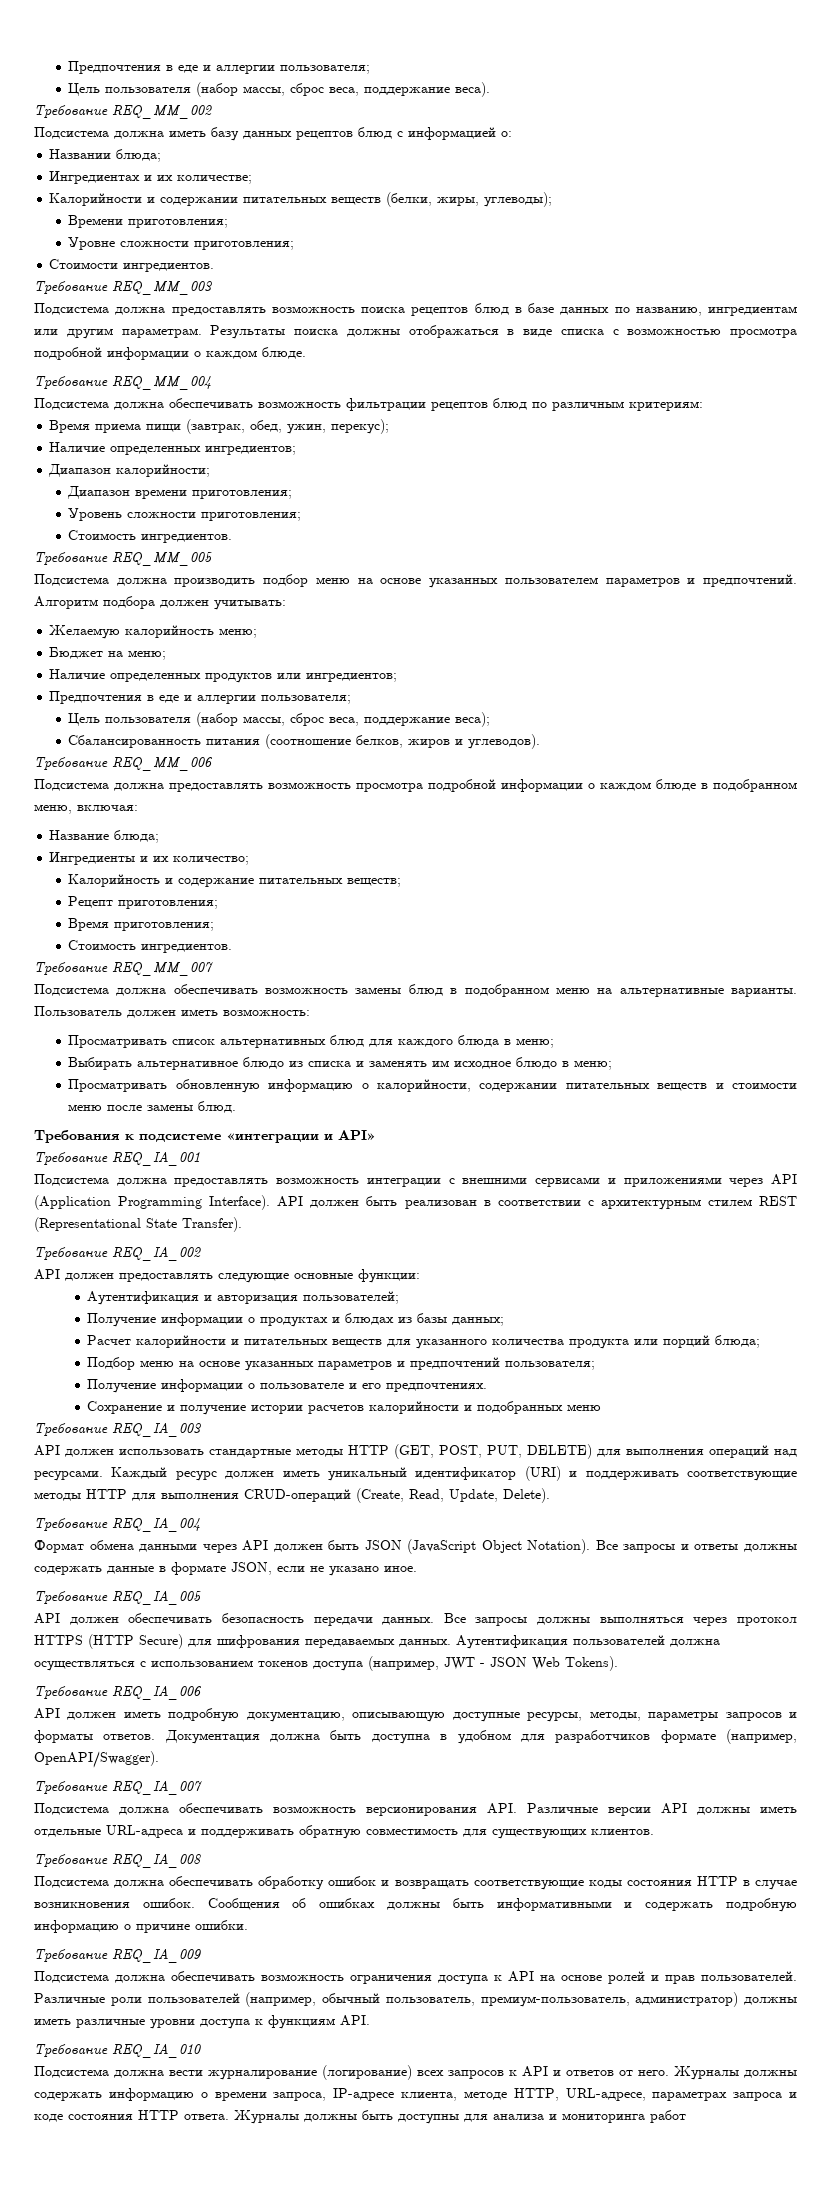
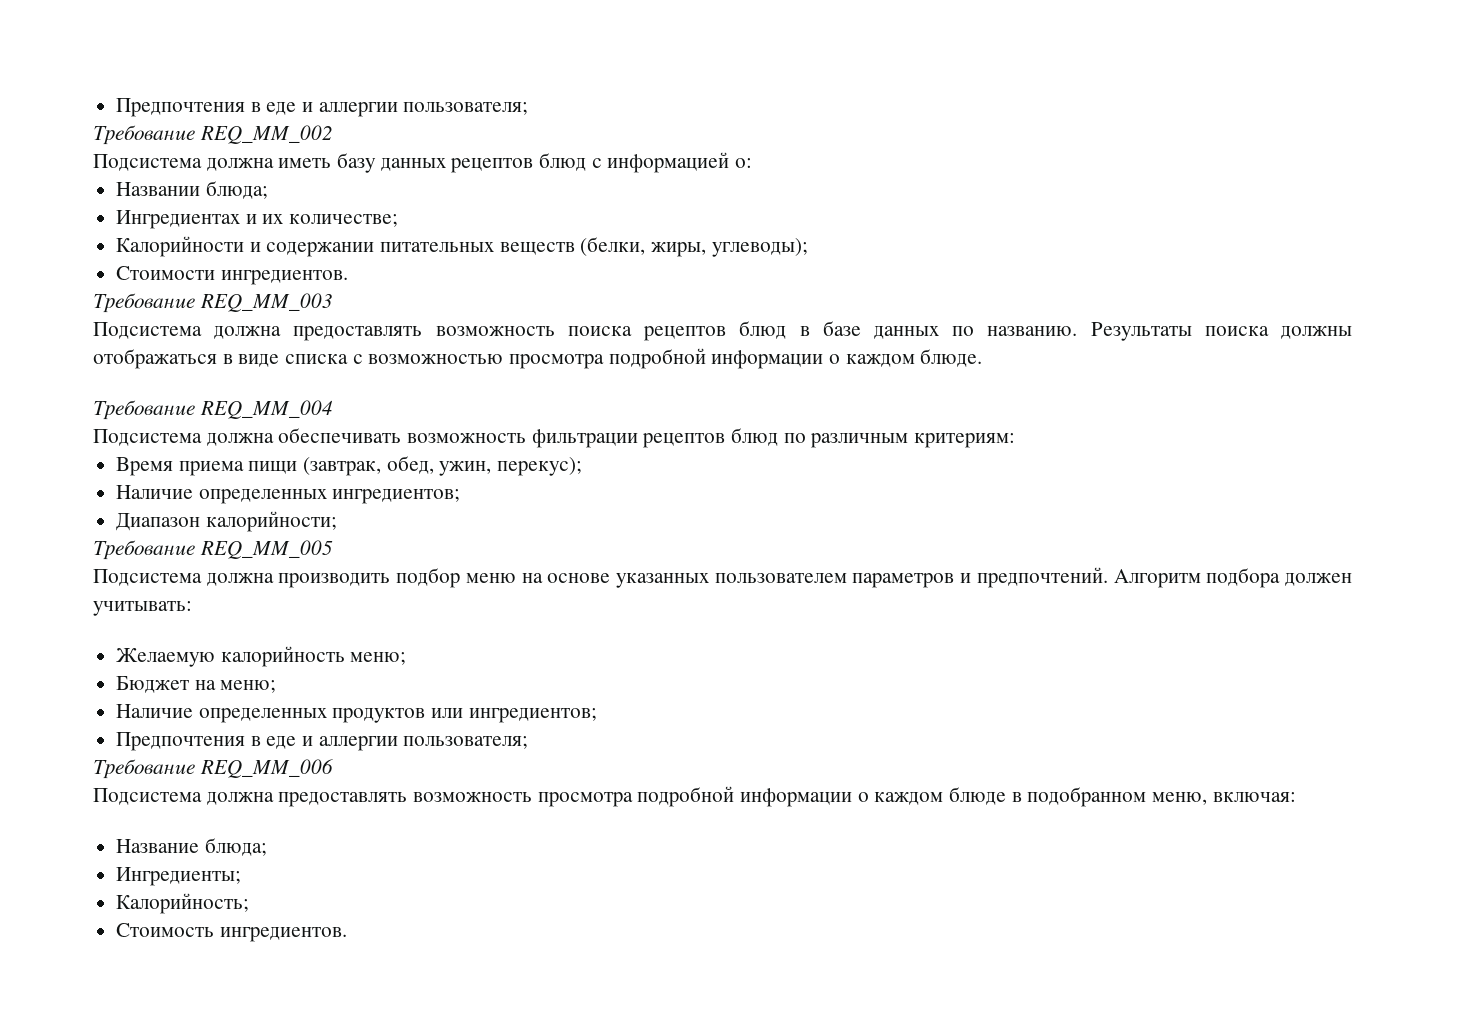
[68,61,371,74] [68,82,491,97] Предпочтения в еде и аллергии пользователя; // Цель пользователя (набор массы, сброс веса, поддержание веса). -> [116,98,529,117] Предпочтения в еде и аллергии пользователя;
[68,215,229,228] [68,237,295,250] // Времени приготовления; // Уровне сложности приготовления; -> (808, 247) none
[635,306,797,316] [34,328,202,339] названию, ингредиентам или другим параметрам. -> [987,326,1078,336] названию.
[67,486,293,499] [68,508,302,521] [68,530,233,543] // Диапазон времени приготовления; // Уровень сложности приготовления; // Стоимость ингредиентов. -> (337, 521) none
[68,712,491,727] [68,734,541,749] // Цель пользователя (набор массы, сброс веса, поддержание веса); // Сбалансированность питания (соотношение белков, жиров и углеводов). -> (529, 742) none
[49,852,250,865] [68,874,402,887] [68,896,219,909] [68,918,215,931] [68,940,233,953] [34,962,213,976] [34,984,798,997] [34,1006,310,1018] [68,1035,555,1048] [68,1057,613,1070] [68,1079,798,1093] [68,1101,237,1113] [34,1130,376,1143] [34,1152,200,1166] [34,1174,798,1187] [34,1195,797,1210] [34,1217,242,1232] [34,1247,201,1261] [34,1269,420,1283] [87,1291,400,1305] [87,1313,505,1327] [87,1335,761,1349] [87,1357,596,1371] [87,1379,488,1393] [87,1401,602,1415] [34,1423,201,1437] [34,1444,797,1459] [34,1466,797,1481] [34,1488,550,1503] [34,1518,200,1532] [34,1539,797,1554] [34,1562,417,1576] [34,1591,201,1605] [34,1613,797,1626] [34,1634,720,1649] [34,1656,618,1671] [34,1686,201,1700] [34,1708,798,1722] [34,1729,798,1744] [34,1751,159,1768] [34,1781,202,1795] [34,1803,797,1816] [34,1825,654,1839] [34,1854,201,1868] [34,1876,798,1890] [34,1898,797,1912] [34,1920,248,1933] [34,1949,201,1963] [34,1971,797,1985] [34,1992,797,2007] [34,2015,370,2029] [34,2044,201,2058] [34,2065,797,2080] [34,2088,798,2101] [34,2110,686,2124] Ингредиенты и их количество; // Калорийность и содержание питательных веществ; // Рецепт приготовления; // Время приготовления; // Стоимость ингредиентов. // Требование REQ_MM_007 // Подсистема должна обеспечивать возможность замены блюд в подобранном меню на альтернативные варианты. Пользователь должен иметь возможность: // Просматривать список альтернативных блюд для каждого блюда в меню; // Выбирать альтернативное блюдо из списка и заменять им исходное блюдо в меню; // Просматривать обновленную информацию о калорийности, содержании питательных веществ и стоимости меню после замены блюд. // Требования к подсистеме «интеграции и API» // Требование REQ_IA_001 // Подсистема должна предоставлять возможность интеграции с внешними сервисами и приложениями через API (Application Programming Interface). API должен быть реализован в соответствии с архитектурным стилем REST (Representational State Transfer). // Требование REQ_IA_002 // API должен предоставлять следующие основные функции: // Аутентификация и авторизация пользователей; // Получение информации о продуктах и блюдах из базы данных; // Расчет калорийности и питательных веществ для указанного количества продукта или порций блюда; // Подбор меню на основе указанных параметров и предпочтений пользователя; // Получение информации о пользователе и его предпочтениях. // Сохранение и получение истории расчетов калорийности и подобранных меню // Требование REQ_IA_003 // API должен использовать стандартные методы HTTP (GET, POST, PUT, DELETE) для выполнения операций над ресурсами. Каждый ресурс должен иметь уникальный идентификатор (URI) и поддерживать соответствующие методы HTTP для выполнения CRUD-операций (Create, Read, Update, Delete). // Требование REQ_IA_004 // Формат обмена данными через API должен быть JSON (JavaScript Object Notation). Все запросы и ответы должны содержать данные в формате JSON, если не указано иное. // Требование REQ_IA_005 // API должен обеспечивать безопасность передачи данных. Все запросы должны выполняться через протокол HTTPS (HTTP Secure) для шифрования передаваемых данных. Аутентификация пользователей должна осуществляться с использованием токенов доступа (например, JWT - JSON Web Tokens). // Требование REQ_IA_006 // API должен иметь подробную документацию, описывающую доступные ресурсы, методы, параметры запросов и форматы ответов. Документация должна быть доступна в удобном для разработчиков формате (например, OpenAPI/Swagger). // Требование REQ_IA_007 // Подсистема должна обеспечивать возможность версионирования API. Различные версии API должны иметь отдельные URL-адреса и поддерживать обратную совместимость для существующих клиентов. // Требование REQ_IA_008 // Подсистема должна обеспечивать обработку ошибок и возвращать соответствующие коды состояния HTTP в случае возникновения ошибок. Сообщения об ошибках должны быть информативными и содержать подробную информацию о причине ошибки. // Требование REQ_IA_009 // Подсистема должна обеспечивать возможность ограничения доступа к API на основе ролей и прав пользователей. Различные роли пользователей (например, обычный пользователь, премиум-пользователь, администратор) должны иметь различные уровни доступа к функциям API. // Требование REQ_IA_010 // Подсистема должна вести журналирование (логирование) всех запросов к API и ответов от него. Журналы должны содержать информацию о времени запроса, IP-адресе клиента, методе HTTP, URL-адресе, параметрах запроса и коде состояния HTTP ответа. Журналы должны быть доступны для анализа и мониторинга работ -> [116,867,242,886] [116,893,250,914] [116,923,347,942] Ингредиенты; // Калорийность; // Стоимость ингредиентов.

